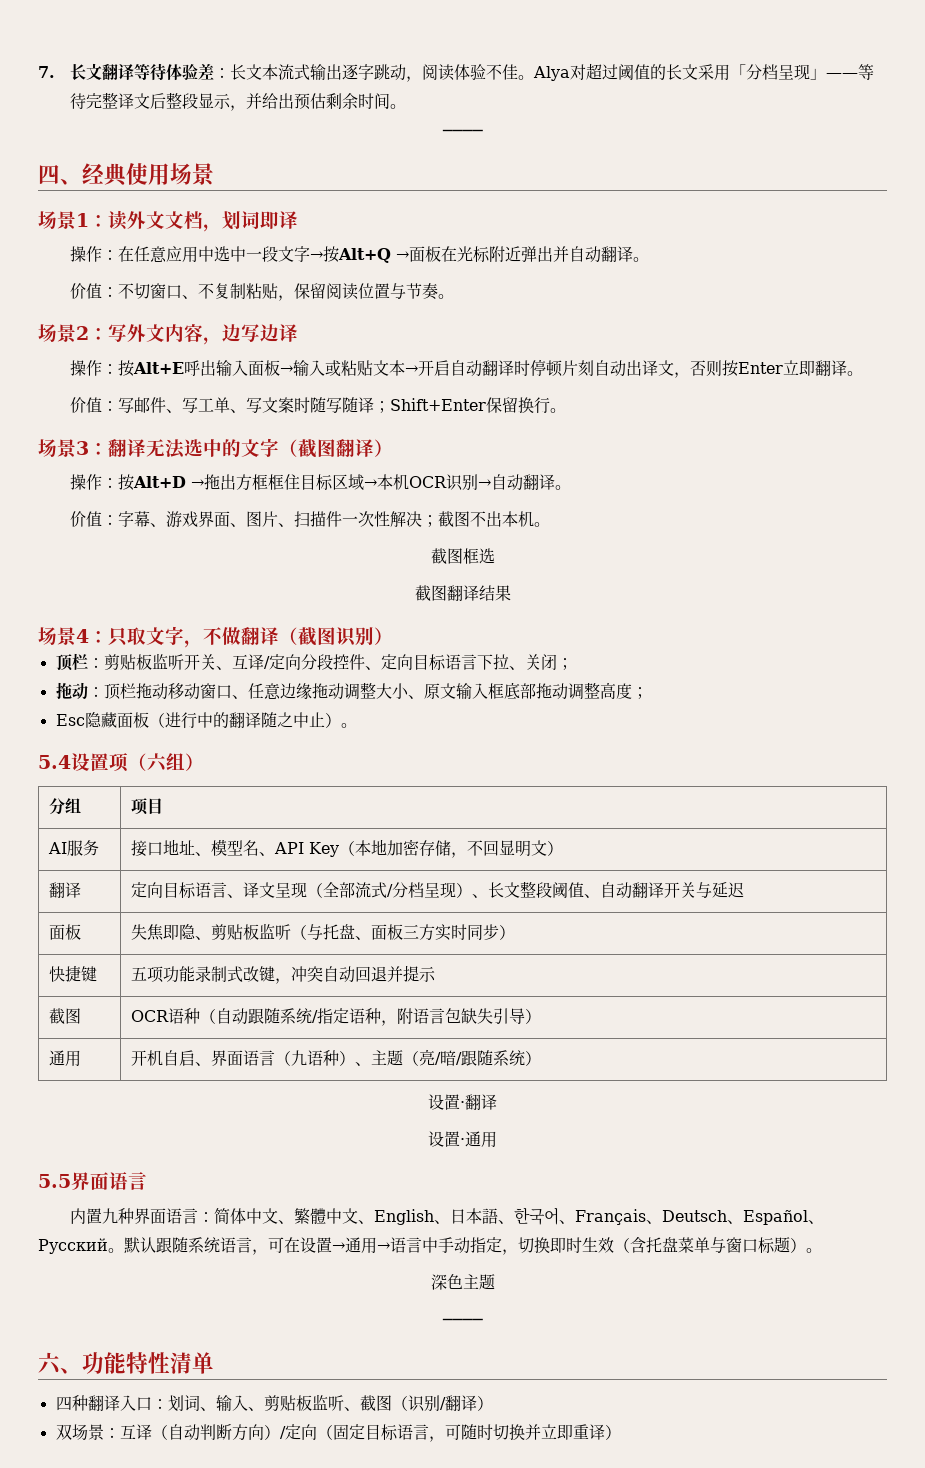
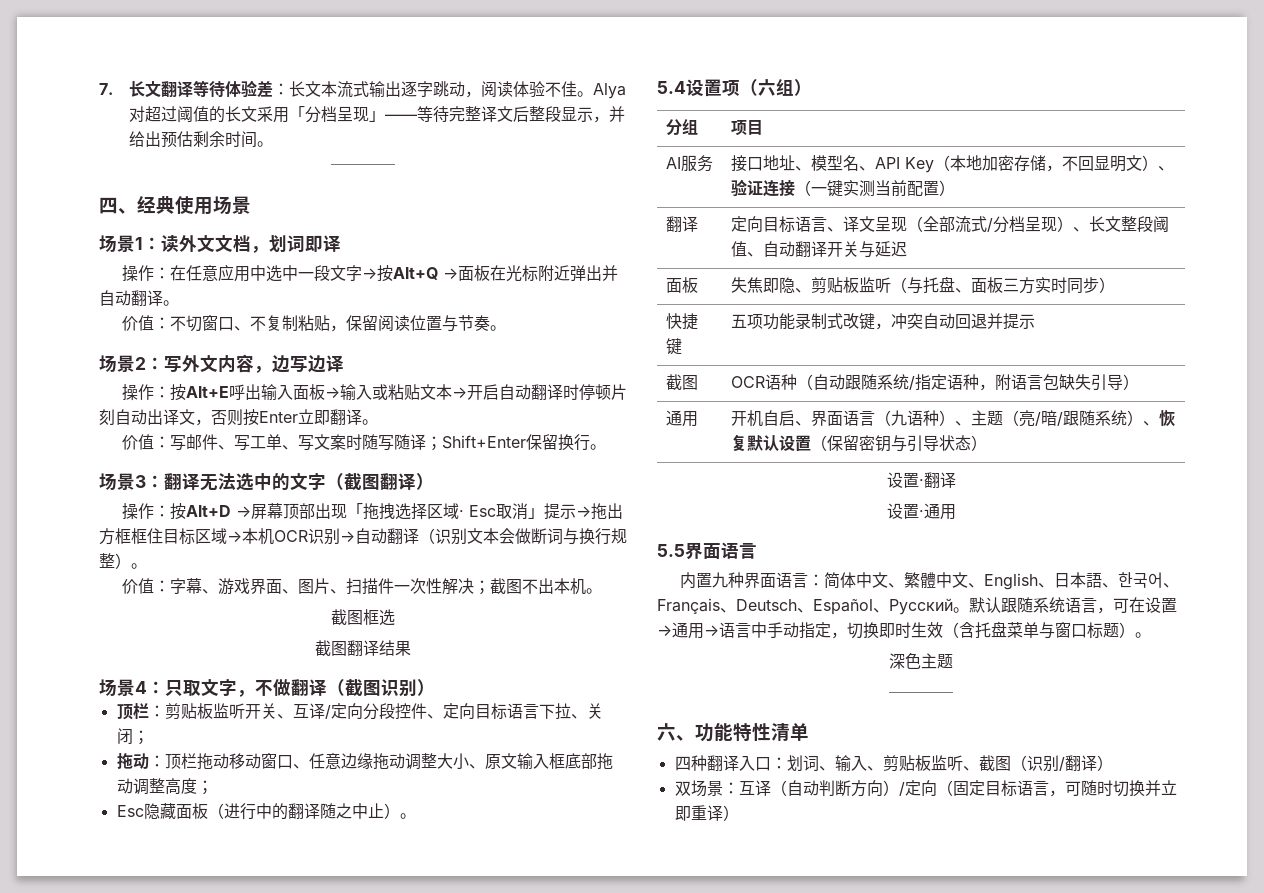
(205, 483) none -> [250,503,591,520] 屏幕顶部出现「拖拽选择区域· Esc取消」提示→
(556, 482) none -> [419,528,627,545] [99,553,131,569] （识别文本会做断词与换行规整）
(564, 848) none -> [1158,166,1175,171] [731,179,956,197] 、验证连接（一键实测当前配置）
(542, 1058) none -> [1143,410,1176,427] [731,434,988,452] 、恢复默认设置（保留密钥与引导状态）

